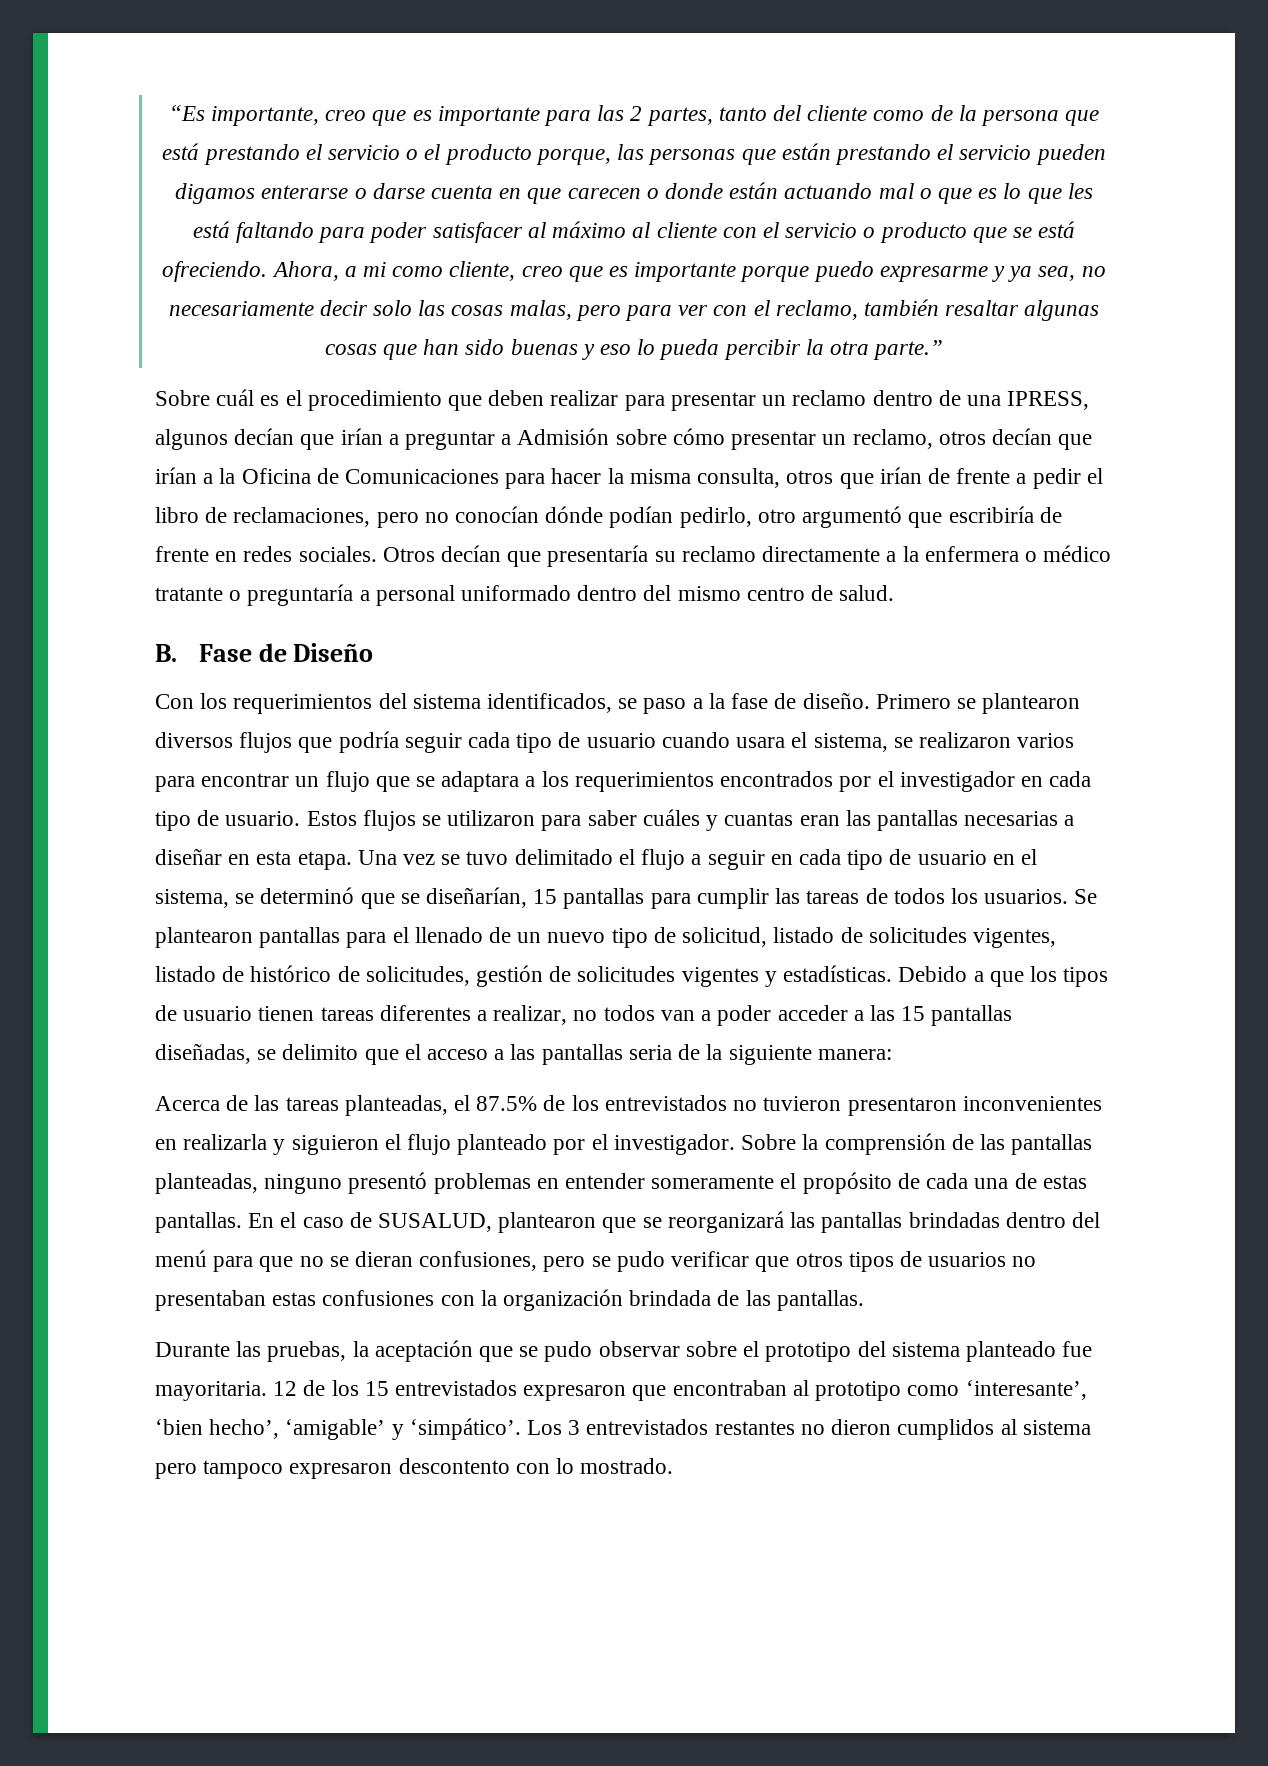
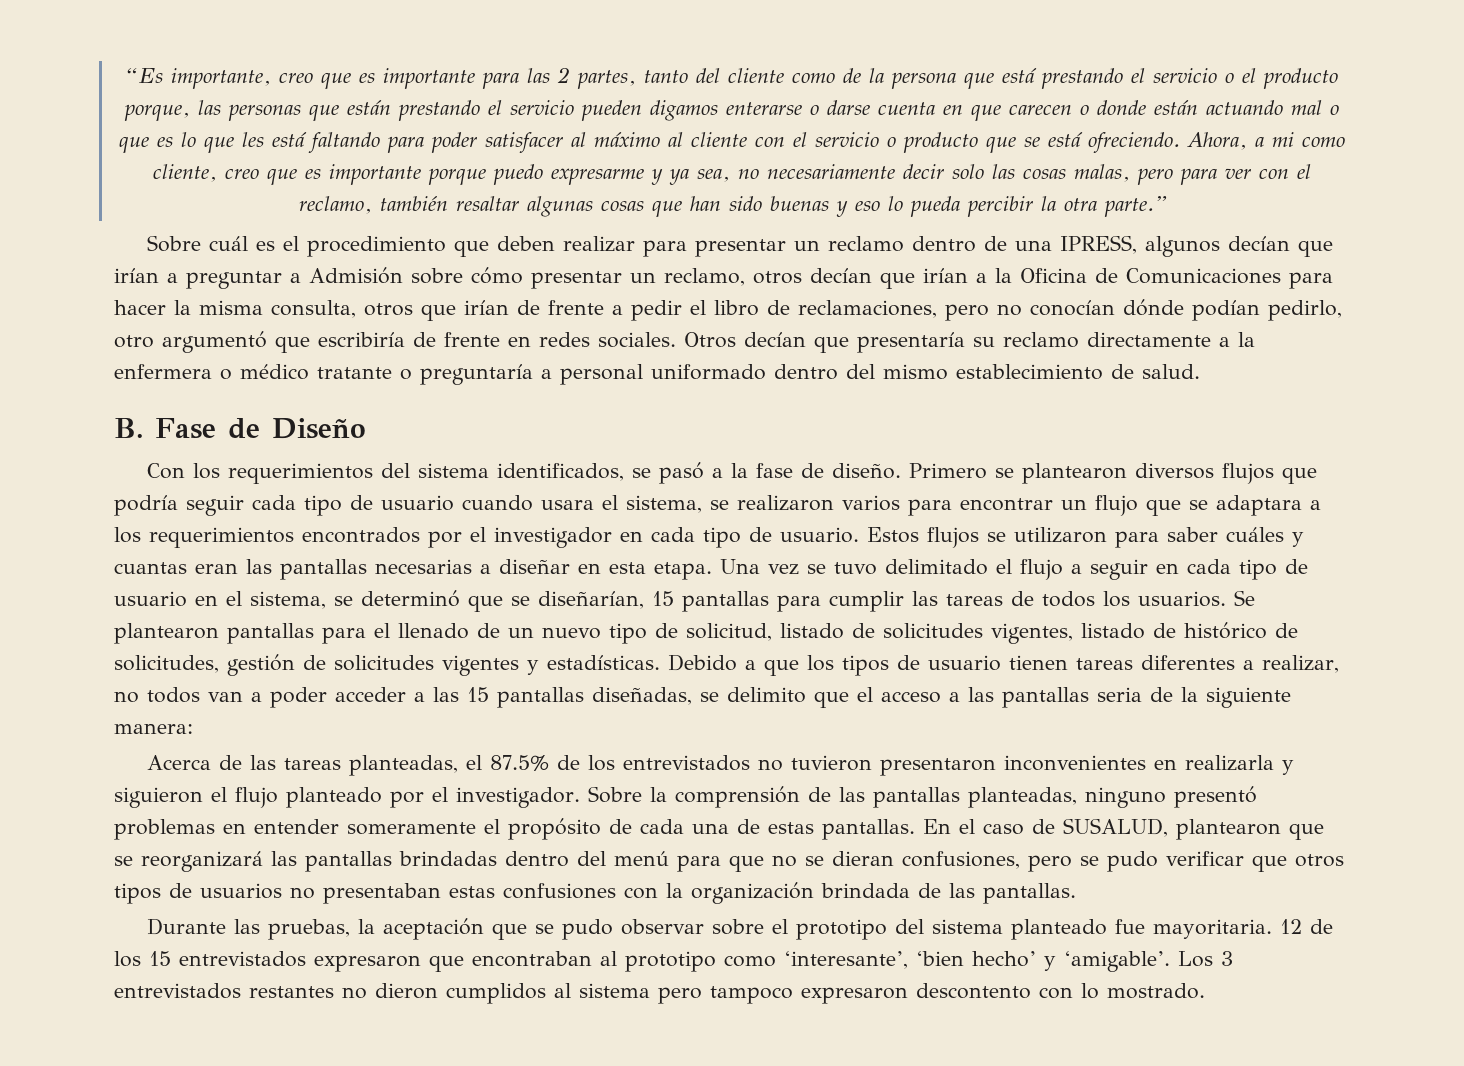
[746,587,805,601] centro -> [956,364,1103,380] establecimiento
[643,698,687,714] paso -> [658,462,704,484] pasó
[209,1418,521,1440] hecho’, ‘amigable’ y ‘simpático’. -> [972,951,1170,972] hecho’ y ‘amigable’.

